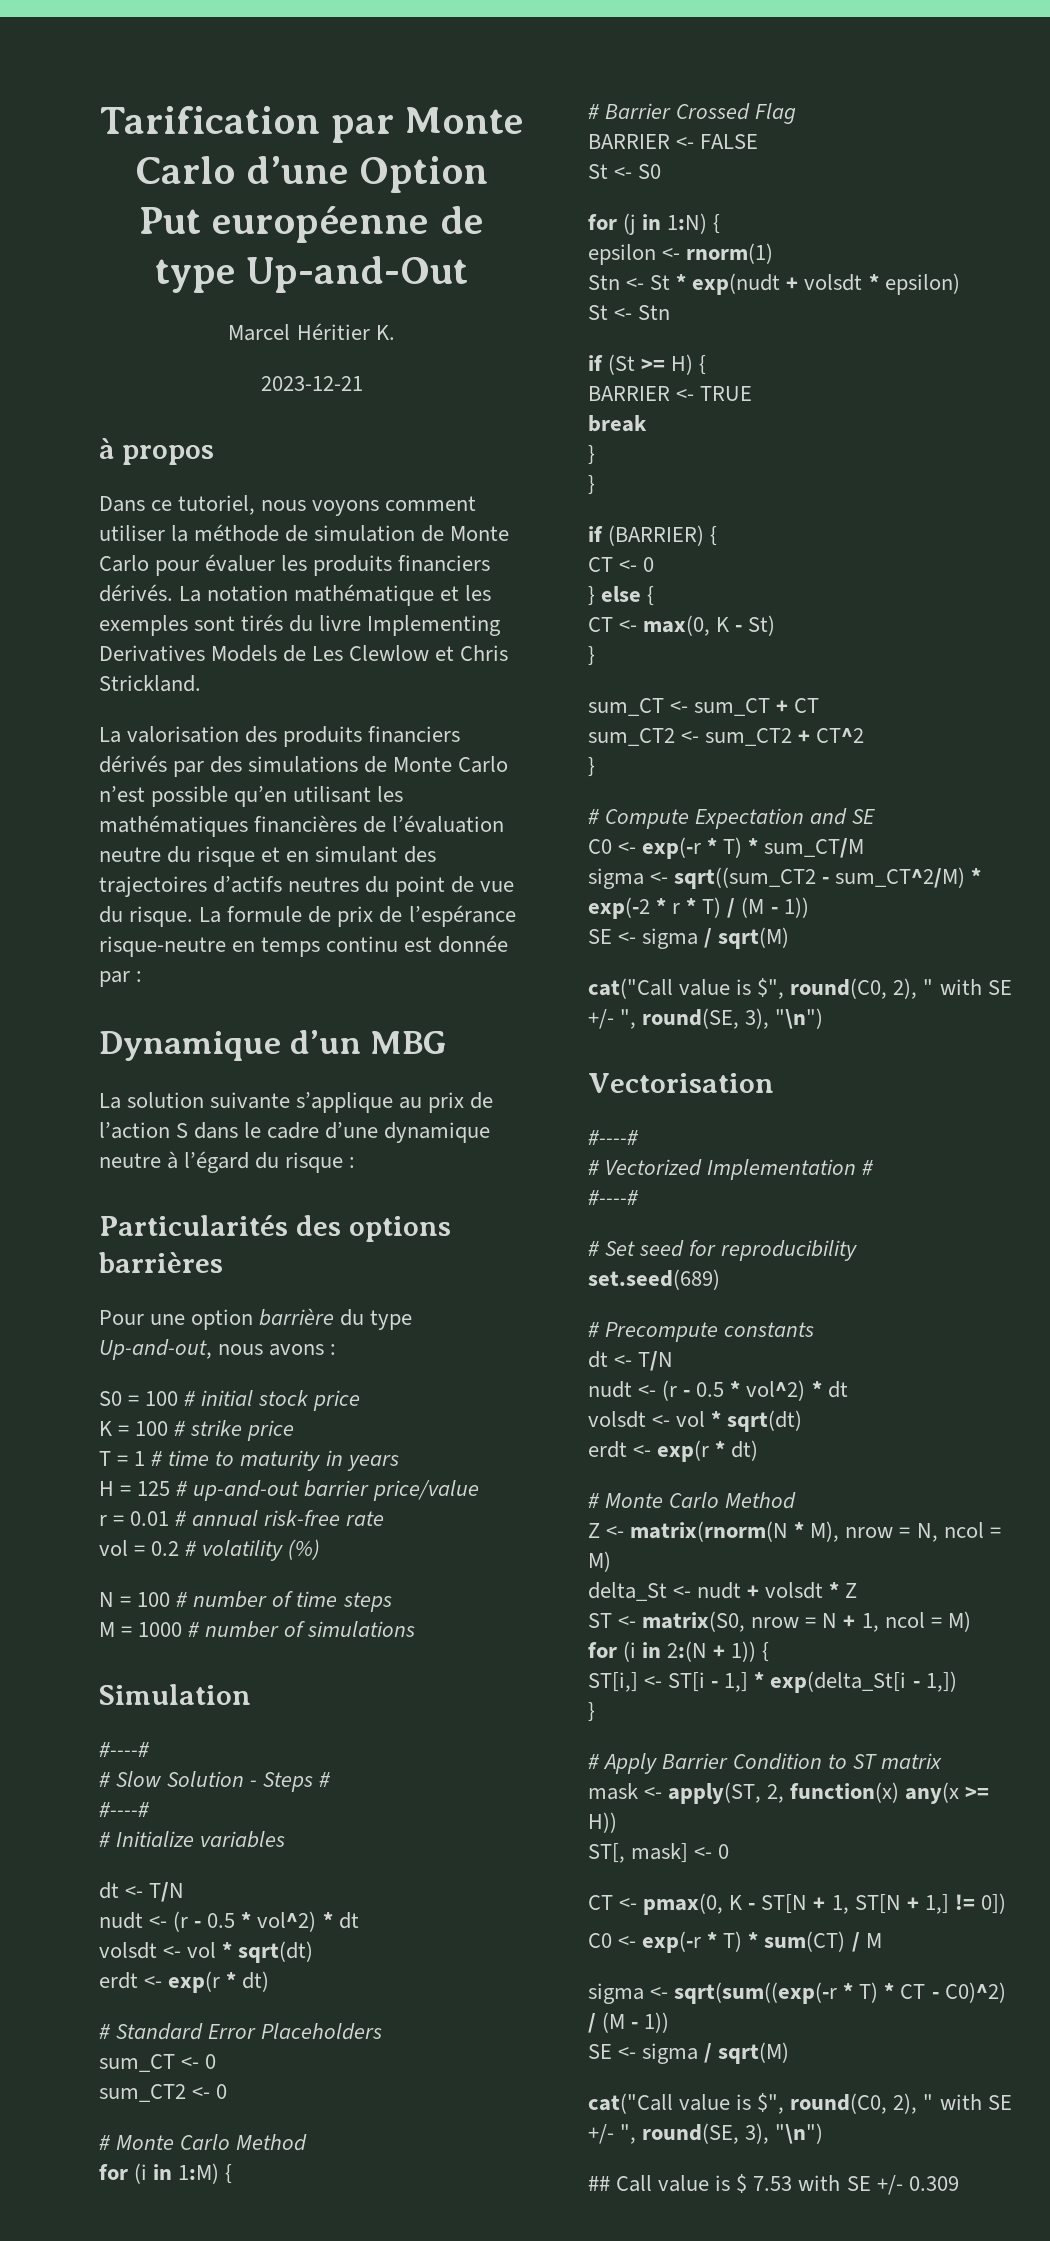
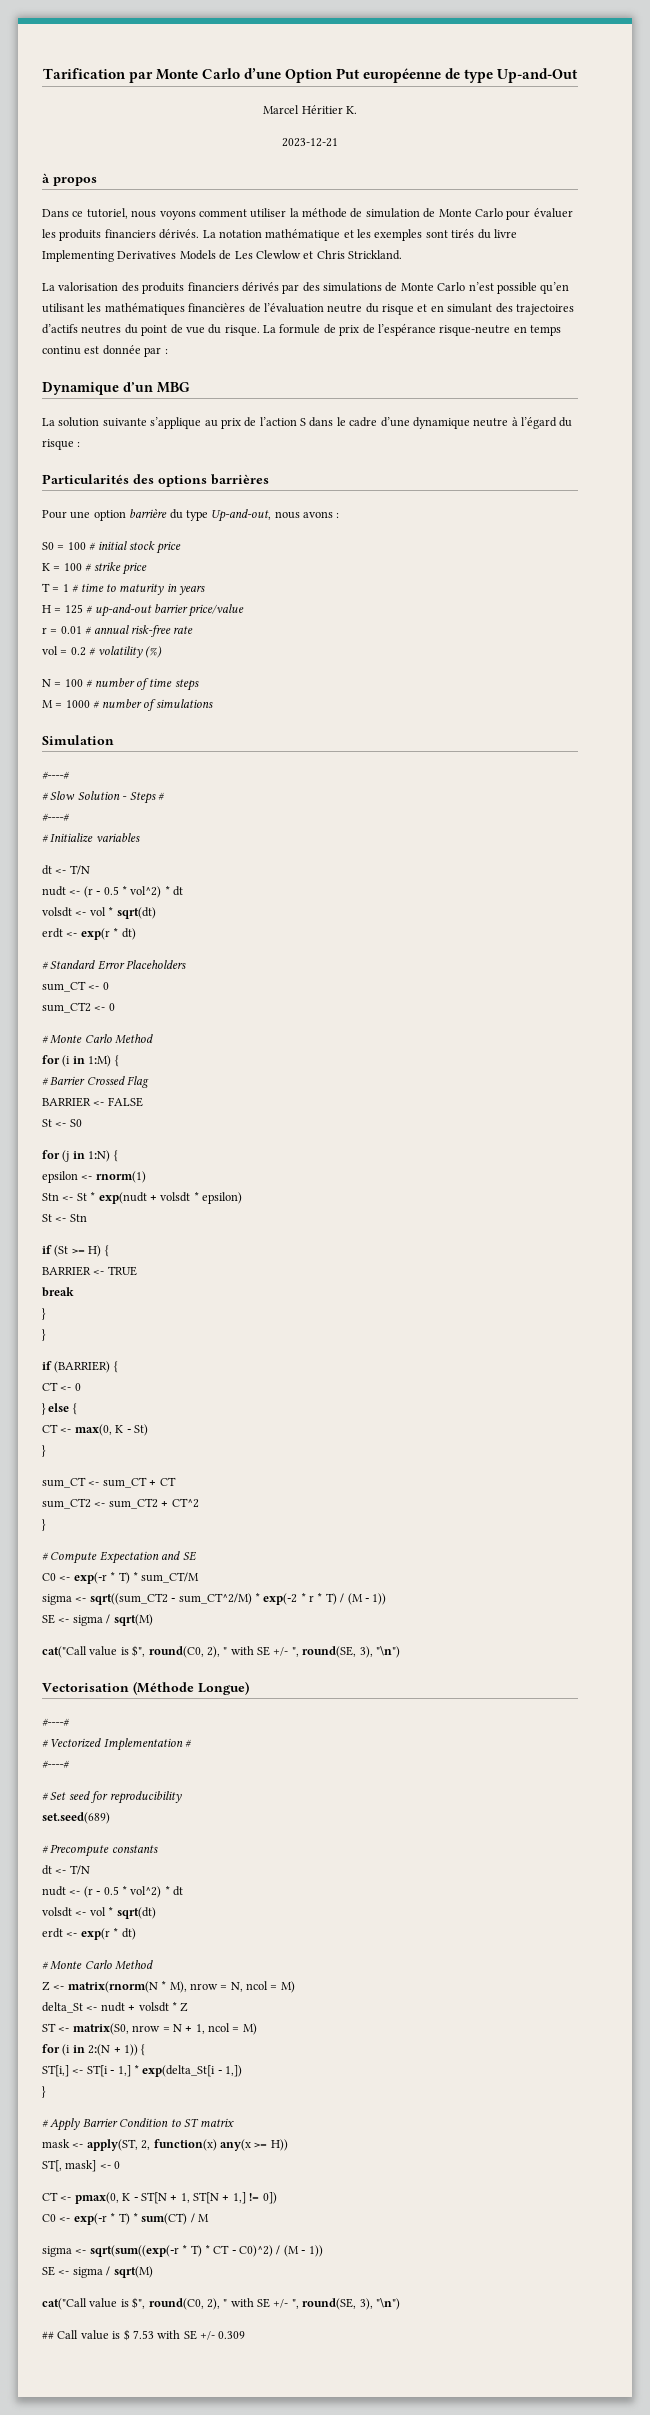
(774, 1083) none -> [133,1681,249,1695] (Méthode Longue)

